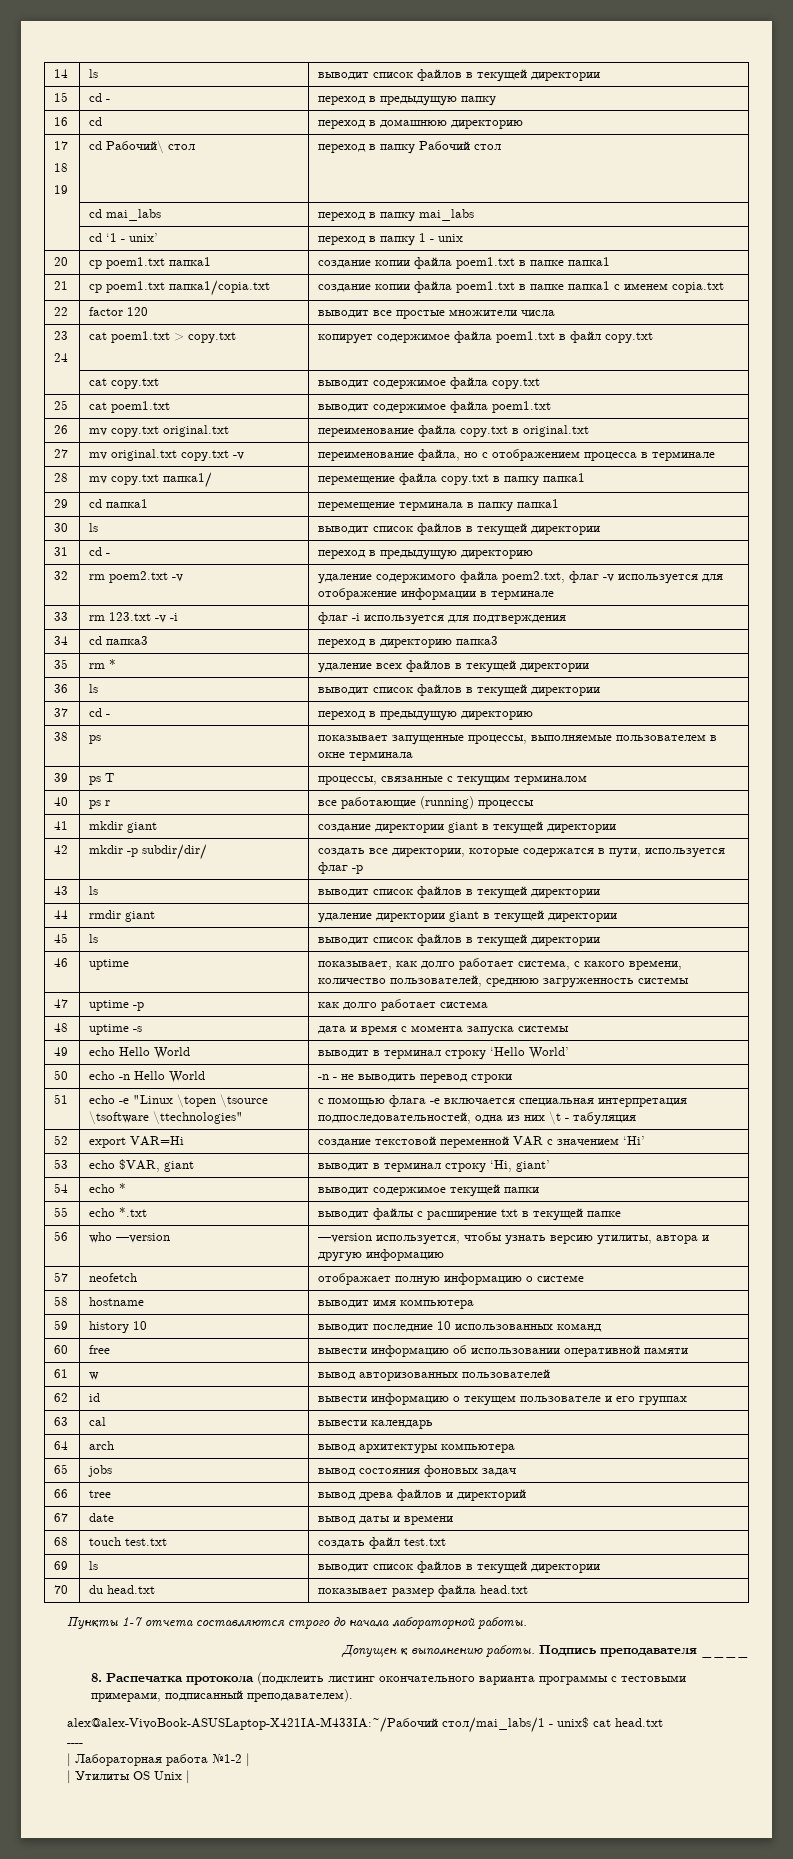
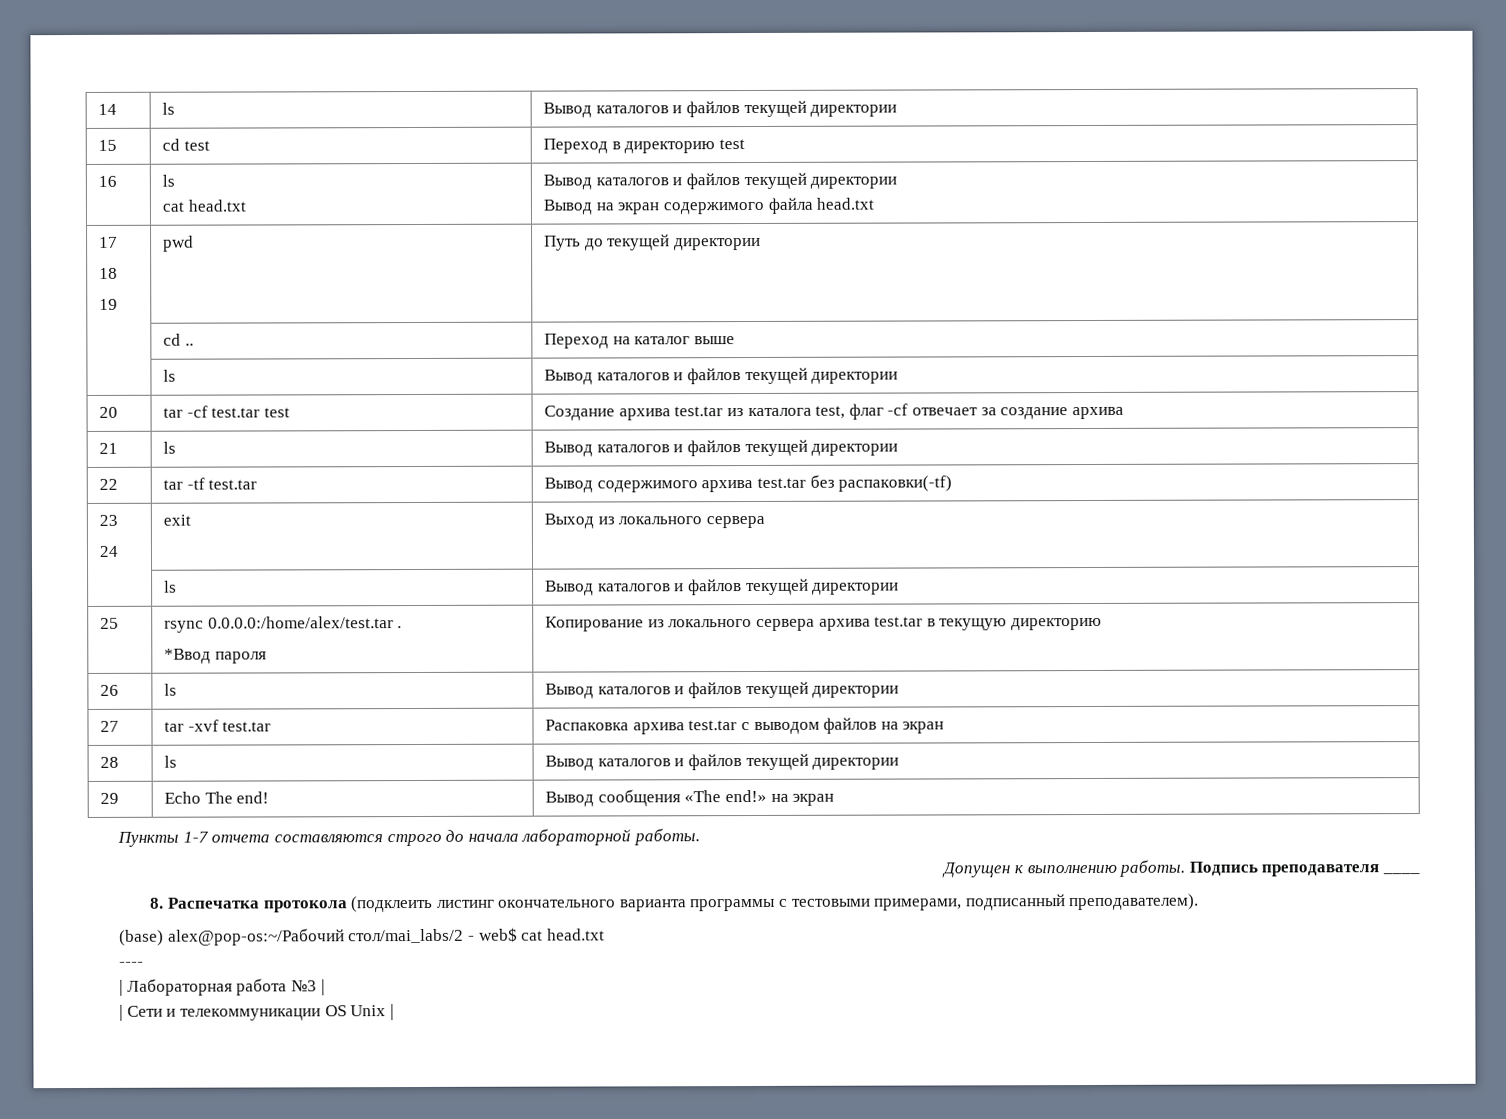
[318,69,474,81] выводит список файлов в -> [543,101,740,118] Вывод каталогов и файлов
[106,99,111,102] [318,96,497,106] [54,117,69,126] [89,117,103,126] [318,119,524,129] [54,141,69,150] [54,163,69,172] [54,185,69,194] [89,140,196,154] [318,141,502,154] [89,209,162,221] [318,209,475,222] [89,233,159,242] [318,233,464,246] [54,257,69,266] [89,257,212,269] [318,257,611,269] [54,281,69,290] [89,280,271,296] [318,281,725,293] [54,307,69,316] [89,307,149,316] [318,309,556,319] [54,331,69,340] [54,353,69,362] [89,331,237,343] [318,331,654,344] [89,378,160,389] [318,377,541,389] [54,400,69,410] [89,401,171,413] [318,401,552,413] [54,425,69,434] [89,425,230,437] [318,425,590,437] [54,449,69,458] [89,449,245,461] [318,449,716,461] [54,473,69,482] [89,472,213,488] [318,473,586,486] [54,499,69,508] [89,499,149,508] [318,499,560,512] [54,523,69,532] [89,523,99,532] [318,523,601,536] [54,547,69,556] [89,547,111,556] [318,550,534,560] [54,571,69,580] [89,571,184,583] [318,571,724,584] [318,588,555,600] [54,612,69,621] [89,612,179,623] [318,612,567,625] [54,636,69,645] [89,636,149,645] [318,636,499,648] [54,659,69,669] [89,659,117,669] [318,660,590,673] [54,684,69,693] [89,684,99,693] [318,684,601,697] [54,708,69,717] [89,708,111,717] [318,711,534,721] [54,732,69,741] [89,735,102,744] [318,734,718,745] [318,751,414,761] [54,773,69,782] [89,773,115,785] [318,775,588,786] [54,797,69,806] [89,800,111,809] [318,796,535,809] [54,821,69,830] [89,821,158,833] [318,821,617,834] [54,845,69,854] [89,844,208,860] [318,848,726,858] [318,862,364,874] [54,886,69,895] [89,886,99,895] [318,886,601,899] [54,910,69,919] [89,910,156,922] [318,910,618,923] [54,933,69,943] [89,934,99,943] [318,934,601,947] [54,958,69,967] [89,959,130,970] [318,958,683,970] [318,975,690,988] [54,999,69,1008] [89,1000,145,1011] [318,999,489,1011] [54,1023,69,1032] [89,1024,143,1035] [318,1025,570,1036] [54,1047,69,1056] [89,1047,191,1059] [318,1047,570,1060] [54,1070,69,1080] [89,1071,206,1083] [318,1074,513,1083] [54,1094,69,1104] [89,1094,269,1108] [89,1111,244,1125] [318,1095,688,1107] [318,1111,637,1125] [54,1135,69,1145] [89,1136,185,1148] [318,1136,646,1148] [54,1159,69,1169] [89,1159,195,1172] [318,1160,551,1173] [54,1183,69,1193] [89,1183,127,1193] [318,1184,540,1197] [54,1207,69,1217] [89,1207,148,1217] [318,1208,622,1221] [54,1231,69,1241] [89,1232,171,1243] [318,1232,710,1245] [318,1249,445,1262] [54,1272,69,1282] [89,1273,138,1282] [318,1273,585,1286] [54,1296,69,1306] [89,1297,145,1306] [318,1299,475,1309] [54,1320,69,1330] [89,1321,148,1333] [318,1321,603,1332] [54,1345,69,1354] [89,1345,111,1354] [318,1345,689,1357] [54,1369,69,1378] [89,1372,100,1380] [318,1369,551,1381] [54,1393,69,1402] [89,1393,101,1402] [318,1393,688,1406] [54,1417,69,1426] [89,1417,107,1426] [318,1420,434,1429] [54,1441,69,1450] [89,1441,115,1450] [318,1443,516,1454] [54,1464,69,1474] [88,1465,113,1477] [318,1465,517,1477] [54,1489,69,1498] [89,1490,112,1498] [318,1489,527,1501] [54,1513,69,1522] [89,1513,115,1522] [318,1515,454,1525] [54,1537,69,1546] [89,1537,168,1546] [318,1537,447,1549] [54,1561,69,1570] [89,1561,99,1570] [318,1561,601,1574] [54,1585,69,1594] [89,1585,156,1594] [318,1585,529,1597] - | переход в предыдущую папку // 16 | cd | переход в домашнюю директорию // 17 // 18 // 19 | cd Рабочий\ стол | переход в папку Рабочий стол // | cd mai_labs | переход в папку mai_labs // | cd ‘1 - unix’ | переход в папку 1 - unix // 20 | cp poem1.txt папка1 | создание копии файла poem1.txt в папке папка1 // 21 | cp poem1.txt папка1/copia.txt | создание копии файла poem1.txt в папке папка1 с именем copia.txt // 22 | factor 120 | выводит все простые множители числа // 23 // 24 | cat poem1.txt > copy.txt | копирует содержимое файла poem1.txt в файл copy.txt // | cat copy.txt | выводит содержимое файла copy.txt // 25 | cat poem1.txt | выводит содержимое файла poem1.txt // 26 | mv copy.txt original.txt | переименование файла copy.txt в original.txt // 27 | mv original.txt copy.txt -v | переименование файла, но с отображением процесса в терминале // 28 | mv copy.txt папка1/ | перемещение файла copy.txt в папку папка1 // 29 | cd папка1 | перемещение терминала в папку папка1 // 30 | ls | выводит список файлов в текущей директории // 31 | cd - | переход в предыдущую директорию // 32 | rm poem2.txt -v | удаление cодержимого файла poem2.txt, флаг -v используется для отображение информации в терминале // 33 | rm 123.txt -v -i | флаг -i используется для подтверждения // 34 | cd папка3 | переход в директорию папка3 // 35 | rm * | удаление всех файлов в текущей директории // 36 | ls | выводит список файлов в текущей директории // 37 | cd - | переход в предыдущую директорию // 38 | ps | показывает запущенные процессы, выполняемые пользователем в окне терминала // 39 | ps T | процессы, связанные c текущим терминалом // 40 | ps r | все работающие (running) процессы // 41 | mkdir giant | создание директории giant в текущей директории // 42 | mkdir -p subdir/dir/ | создать все директории, которые содержатся в пути, используется флаг -p // 43 | ls | выводит список файлов в текущей директории // 44 | rmdir giant | удаление директории giant в текущей директории // 45 | ls | выводит список файлов в текущей директории // 46 | uptime | показывает, как долго работает система, с какого времени, количество пользователей, среднюю загруженность системы // 47 | uptime -p | как долго работает система // 48 | uptime -s | дата и время с момента запуска системы // 49 | echo Hello World | выводит в терминал строку ‘Hello World’ // 50 | echo -n Hello World | -n - не выводить перевод строки // 51 | echo -e "Linux \topen \tsource \tsoftware \ttechnologies" | c помощью флага -e включается специальная интерпретация подпоследовательностей, одна из них \t - табуляция // 52 | export VAR=Hi | создание текстовой переменной VAR c значением ‘Hi’ // 53 | echo $VAR, giant | выводит в терминал строку ‘Hi, giant’ // 54 | echo * | выводит содержимое текущей папки // 55 | echo *.txt | выводит файлы с расширение txt в текущей папке // 56 | who —version | —version используется, чтобы узнать версию утилиты, автора и другую информацию // 57 | neofetch | отображает полную информацию о системе // 58 | hostname | выводит имя компьютера // 59 | history 10 | выводит последние 10 использованных команд // 60 | free | вывести информацию об использовании оперативной памяти // 61 | w | вывод авторизованных пользователей // 62 | id | вывести информацию о текущем пользователе и его группах // 63 | cal | вывести календарь // 64 | arch | вывод архитектуры компьютера // 65 | jobs | вывод состояния фоновых задач // 66 | tree | вывод древа файлов и директорий // 67 | date | вывод даты и времени // 68 | touch test.txt | cоздать файл test.txt // 69 | ls | выводит список файлов в текущей директории // 70 | du head.txt | показывает размер файла head.txt -> [183,140,210,151] [543,138,745,154] [98,175,118,187] [162,174,176,187] [162,199,246,212] [543,172,898,190] [543,197,875,215] [99,236,119,248] [99,267,119,279] [99,298,119,310] [163,235,195,252] [544,234,761,251] [163,333,194,346] [544,333,735,349] [163,369,177,382] [544,367,899,385] [99,406,119,418] [163,405,290,418] [544,403,1124,421] [99,442,119,454] [163,441,177,454] [544,439,899,457] [99,478,119,490] [163,477,258,490] [544,474,953,493] [99,514,119,526] [99,545,119,557] [163,514,192,526] [544,513,765,529] [164,580,178,593] [545,578,900,596] [100,617,120,629] [164,616,403,633] [164,648,267,664] [545,616,1102,632] [100,684,120,696] [164,683,178,696] [545,681,900,699] [100,720,120,732] [164,719,272,732] [545,717,945,735] [100,756,120,768] [164,755,178,768] [545,753,900,771] [100,792,120,804] [164,791,270,804] [545,789,835,807] test | Переход в директорию test // 16 | ls // cat head.txt | Вывод каталогов и файлов текущей директории // Вывод на экран содержимого файла head.txt // 17 // 18 // 19 | pwd | Путь до текущей директории // | cd .. | Переход на каталог выше // | ls | Вывод каталогов и файлов текущей директории // 20 | tar -cf test.tar test | Создание архива test.tar из каталога test, флаг -cf отвечает за создание архива // 21 | ls | Вывод каталогов и файлов текущей директории // 22 | tar -tf test.tar | Вывод содержимого архива test.tar без распаковки(-tf) // 23 // 24 | exit | Выход из локального сервера // | ls | Вывод каталогов и файлов текущей директории // 25 | rsync 0.0.0.0:/home/alex/test.tar . // *Ввод пароля | Копирование из локального сервера архива test.tar в текущую директорию // 26 | ls | Вывод каталогов и файлов текущей директории // 27 | tar -xvf test.tar | Распаковка архива test.tar с выводом файлов на экран // 28 | ls | Вывод каталогов и файлов текущей директории // 29 | Echo The end! | Вывод сообщения «The end!» на экран
[67,1717,590,1733] alex@alex-VivoBook-ASUSLaptop-X421IA-M433IA:~/Рабочий стол/mai_labs/1 - unix$ -> [119,927,518,946] (base) alex@pop-os:~/Рабочий стол/mai_labs/2 - web$
[212,1753,243,1763] №1-2 -> [290,979,317,992] №3
[75,1771,131,1781] Утилиты -> [126,1005,321,1021] Сети и телекоммуникации

